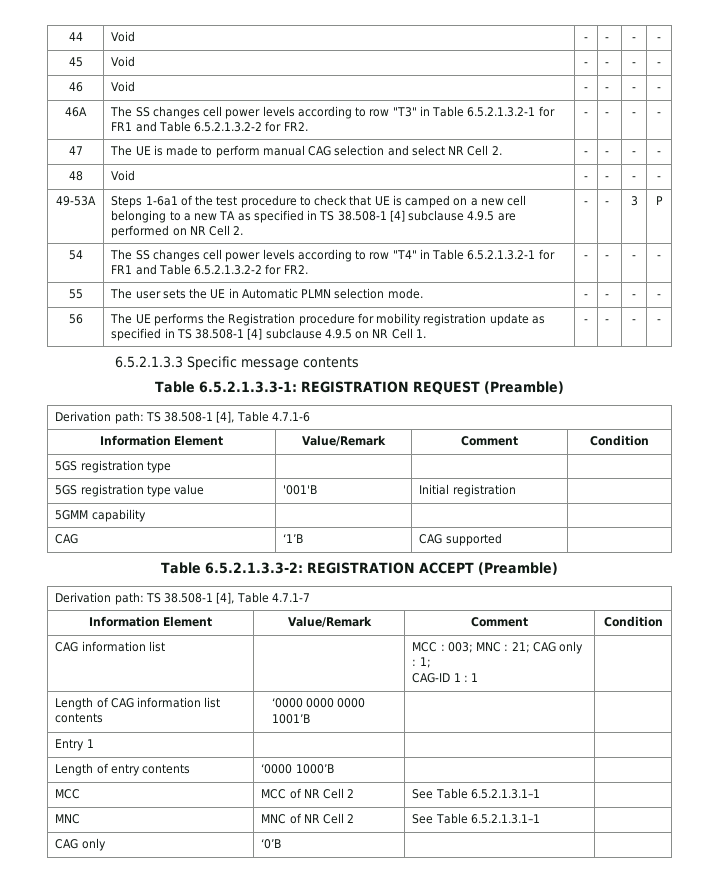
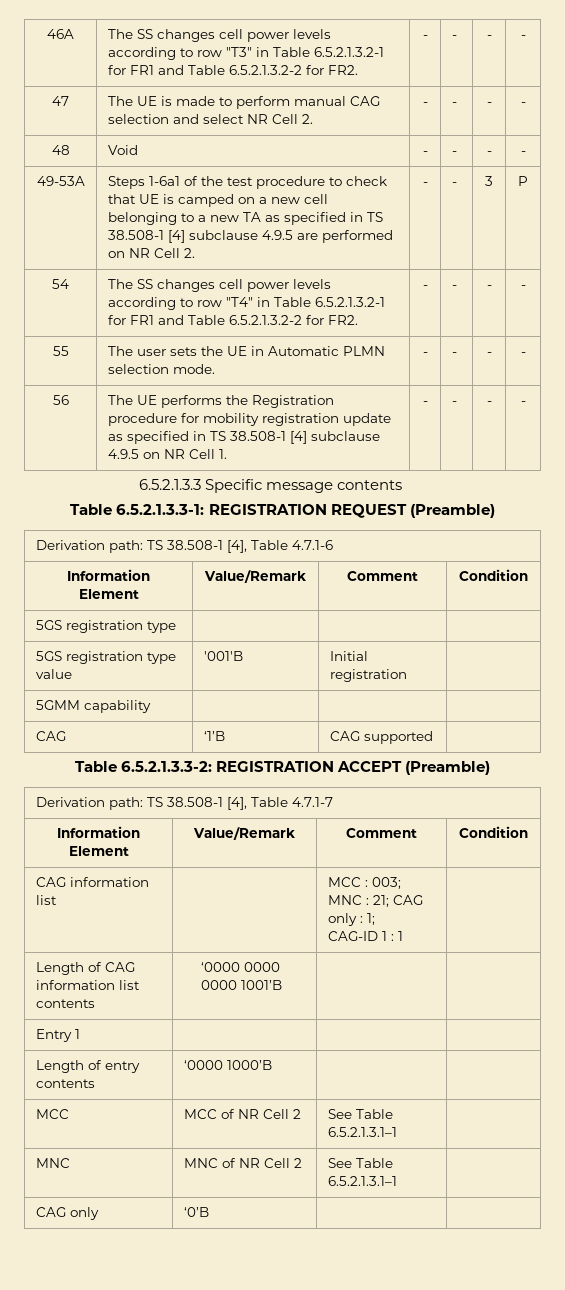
[68,32,83,41] [111,31,136,42] [584,37,588,41] [605,37,610,41] [632,37,636,41] [657,37,661,41] [68,57,83,67] [111,56,136,67] [584,62,588,66] [605,62,610,66] [632,62,636,66] [657,62,661,66] [68,82,83,92] [111,81,136,92] [584,87,588,91] [605,87,610,91] [632,87,636,91] [657,87,661,91] 44 | Void | - | - | - | - // 45 | Void | - | - | - | - // 46 | Void | - | - | - | - // -> (47, 34) none

